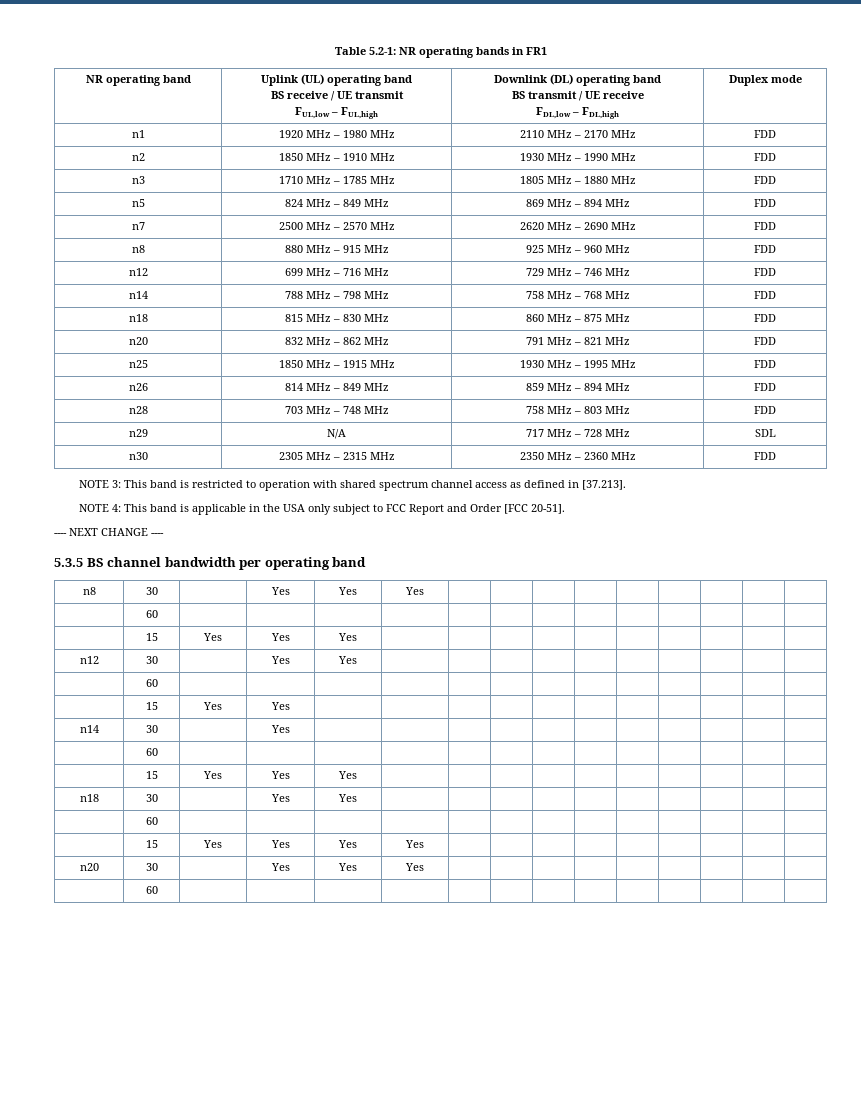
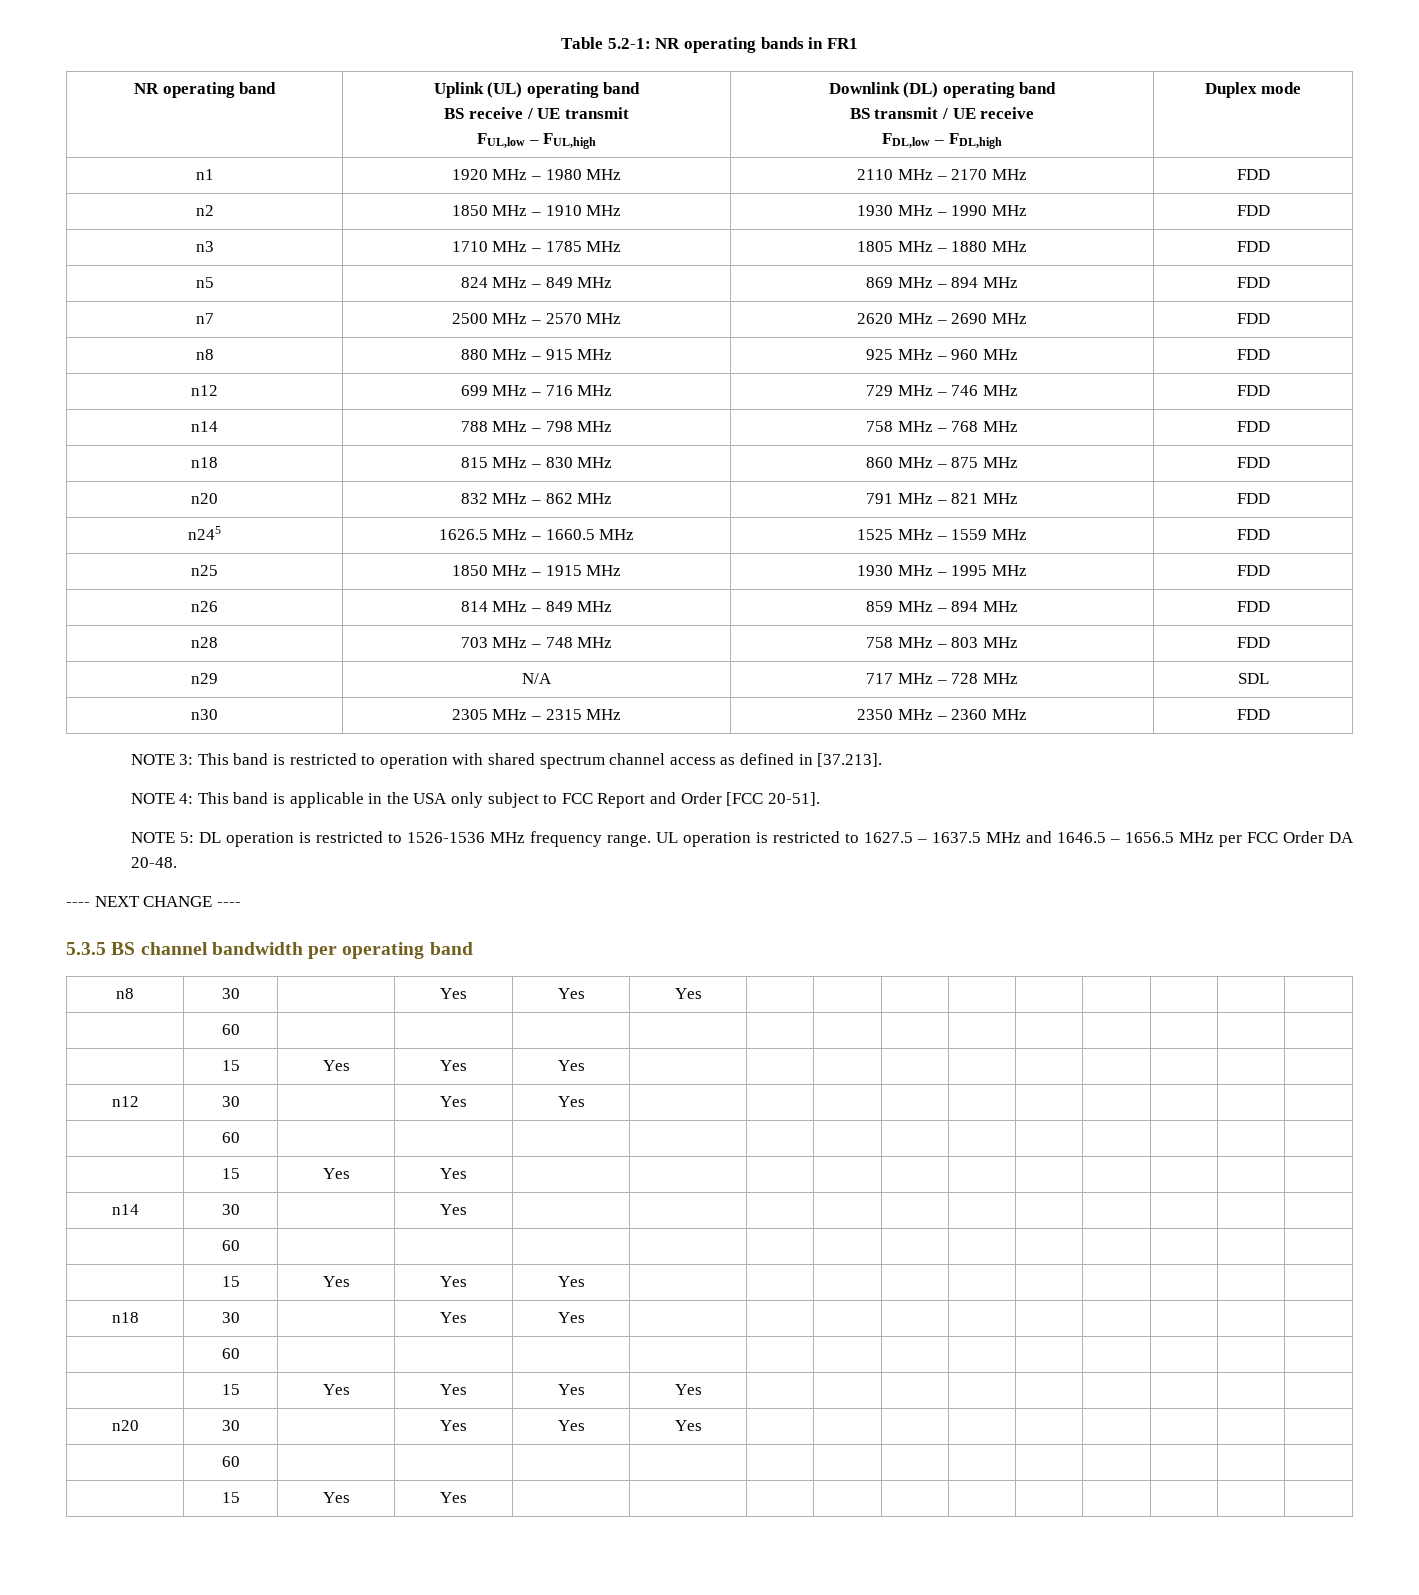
(776, 341) none -> [188,526,221,540] [438,529,635,540] [857,529,1027,540] [1236,529,1270,540] // n245 | 1626.5 MHz – 1660.5 MHz | 1525 MHz – 1559 MHz | FDD
(566, 509) none -> [130,831,1355,847] [130,857,177,868] // NOTE 5: DL operation is restricted to 1526-1536 MHz frequency range. UL operation is restricted to 1627.5 – 1637.5 MHz and 1646.5 – 1656.5 MHz per FCC Order DA 20-48.
(158, 890) none -> [221,1492,240,1503] [322,1492,350,1503] [440,1492,467,1503] // | 15 | Yes | Yes | | | | | | | | | | |

